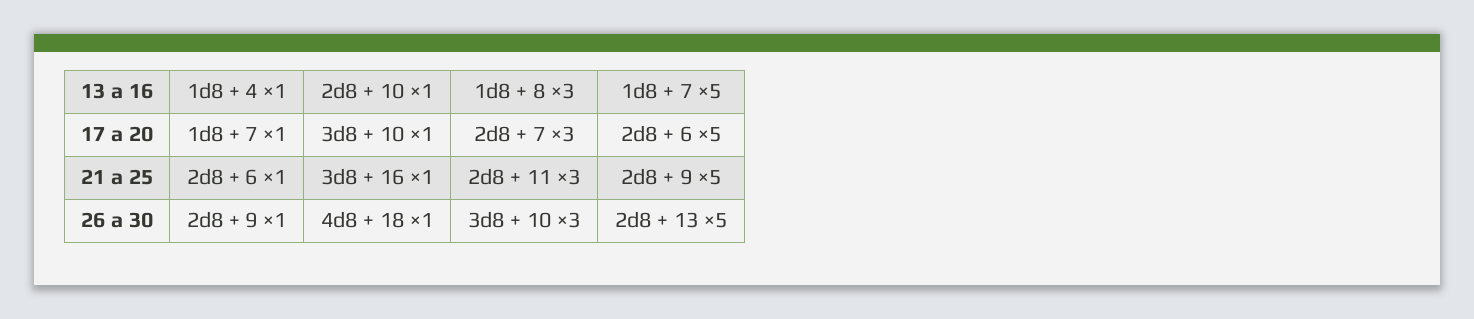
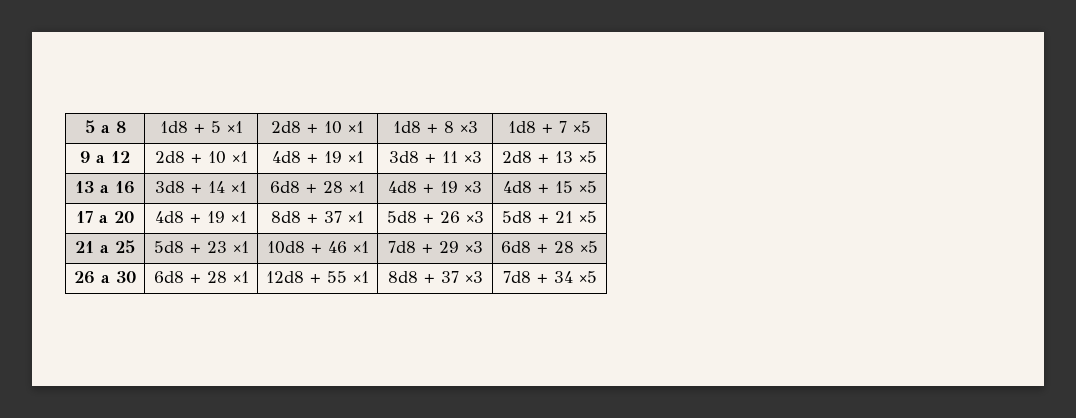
[81,83,153,99] [186,82,258,99] 13 a 16 | 1d8 + 4 -> [84,120,126,133] [159,121,221,133] 5 a 8 | 1d8 + 5
[81,126,153,142] [186,125,287,142] [321,125,433,142] [474,125,574,142] [621,125,721,142] [81,169,153,185] [186,168,287,185] [321,168,433,185] [468,168,580,185] [621,168,721,185] [81,212,153,228] [186,211,287,228] [321,211,433,228] [468,211,580,228] [615,211,698,228] 17 a 20 | 1d8 + 7 ×1 | 3d8 + 10 ×1 | 2d8 + 7 ×3 | 2d8 + 6 ×5 // 21 a 25 | 2d8 + 6 ×1 | 3d8 + 16 ×1 | 2d8 + 11 ×3 | 2d8 + 9 ×5 // 26 a 30 | 2d8 + 9 ×1 | 4d8 + 18 ×1 | 3d8 + 10 ×3 | 2d8 + 13 -> [80,151,130,163] [154,151,248,164] [271,151,364,163] [388,151,482,163] [502,151,597,163] [75,181,135,194] [155,181,247,193] [270,181,365,193] [388,181,482,193] [502,181,597,193] [76,211,134,223] [155,211,247,223] [271,211,364,223] [386,211,484,223] [502,211,597,223] [75,240,135,253] [153,241,249,253] [266,241,369,254] [387,241,483,253] [501,241,598,253] [74,271,136,284] [153,271,249,283] [266,271,369,283] [387,271,483,283] [502,271,573,283] 9 a 12 | 2d8 + 10 ×1 | 4d8 + 19 ×1 | 3d8 + 11 ×3 | 2d8 + 13 ×5 // 13 a 16 | 3d8 + 14 ×1 | 6d8 + 28 ×1 | 4d8 + 19 ×3 | 4d8 + 15 ×5 // 17 a 20 | 4d8 + 19 ×1 | 8d8 + 37 ×1 | 5d8 + 26 ×3 | 5d8 + 21 ×5 // 21 a 25 | 5d8 + 23 ×1 | 10d8 + 46 ×1 | 7d8 + 29 ×3 | 6d8 + 28 ×5 // 26 a 30 | 6d8 + 28 ×1 | 12d8 + 55 ×1 | 8d8 + 37 ×3 | 7d8 + 34

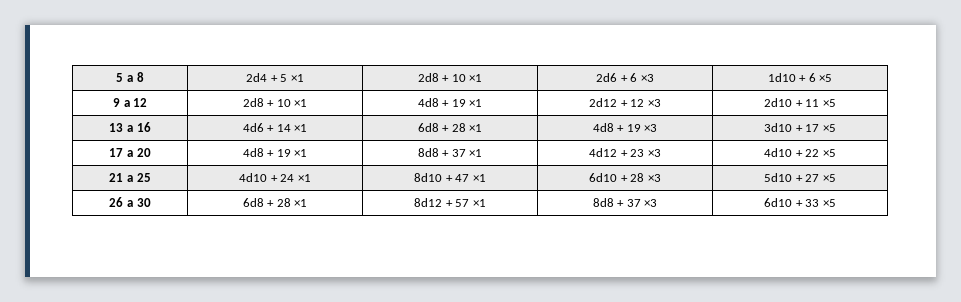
[159,121,188,133] 1d8 -> [246,73,268,82] 2d4
[392,121,478,133] [508,121,567,133] 1d8 + 8 ×3 | 1d8 + 7 -> [596,73,654,82] [767,73,816,82] 2d6 + 6 ×3 | 1d10 + 6
[388,151,482,163] [502,151,573,163] 3d8 + 11 ×3 | 2d8 + 13 -> [589,98,661,107] [764,98,820,107] 2d12 + 12 ×3 | 2d10 + 11
[155,181,185,193] 3d8 -> [242,123,264,132] 4d6
[502,181,573,193] 4d8 + 15 -> [764,123,820,132] 3d10 + 17
[386,211,484,223] [502,211,597,223] [75,240,135,253] [153,241,249,253] [266,241,369,254] [387,241,483,253] [501,241,574,253] 5d8 + 26 ×3 | 5d8 + 21 ×5 // 21 a 25 | 5d8 + 23 ×1 | 10d8 + 46 ×1 | 7d8 + 29 ×3 | 6d8 + 28 -> [589,148,661,157] [764,148,836,157] [109,173,151,182] [239,173,311,182] [414,173,486,182] [589,173,661,182] [764,173,820,182] 4d12 + 23 ×3 | 4d10 + 22 ×5 // 21 a 25 | 4d10 + 24 ×1 | 8d10 + 47 ×1 | 6d10 + 28 ×3 | 5d10 + 27
[266,271,347,283] 12d8 + 55 -> [414,198,470,207] 8d12 + 57
[502,271,573,283] 7d8 + 34 -> [764,198,820,207] 6d10 + 33

